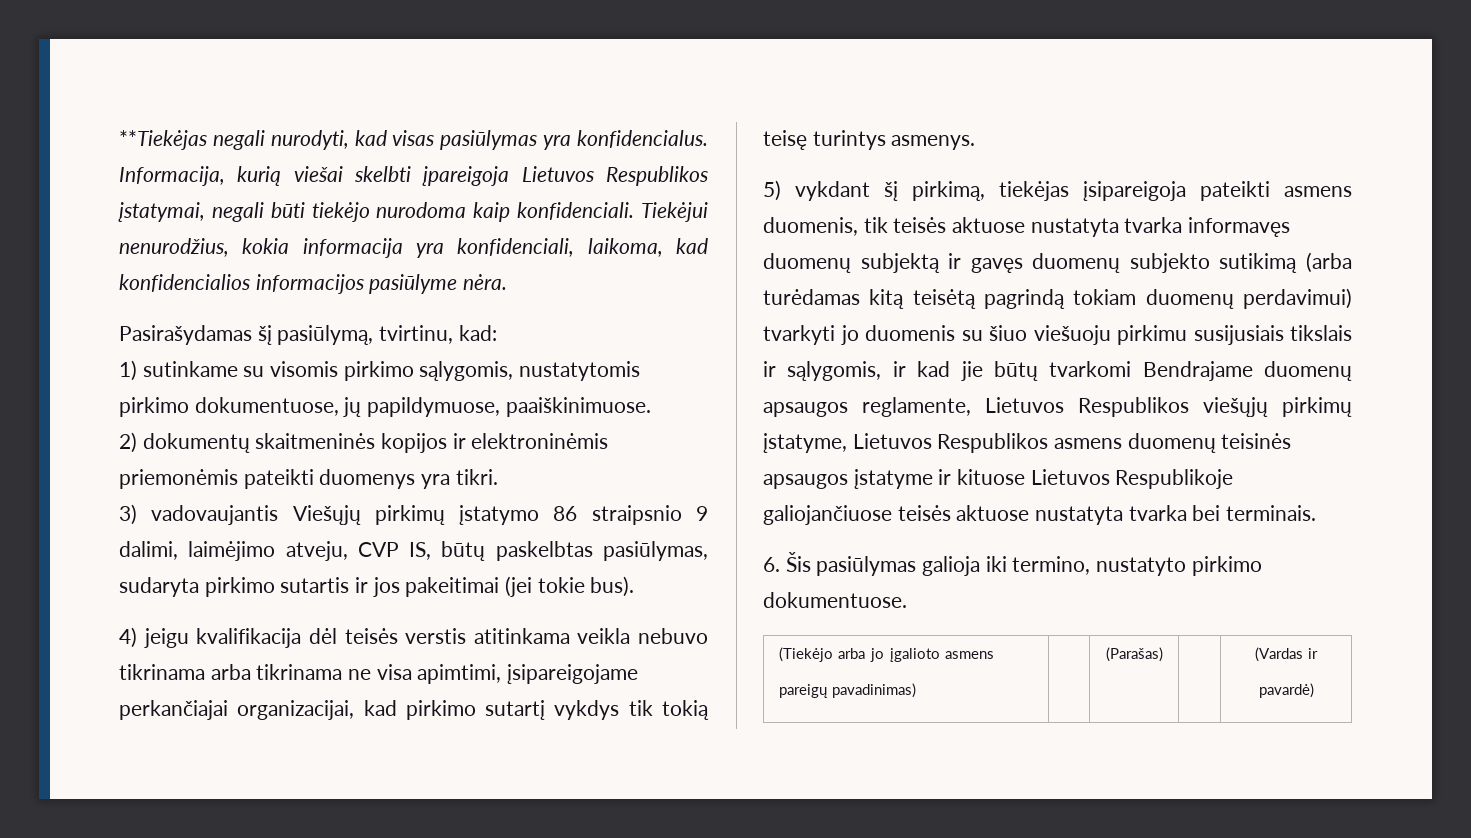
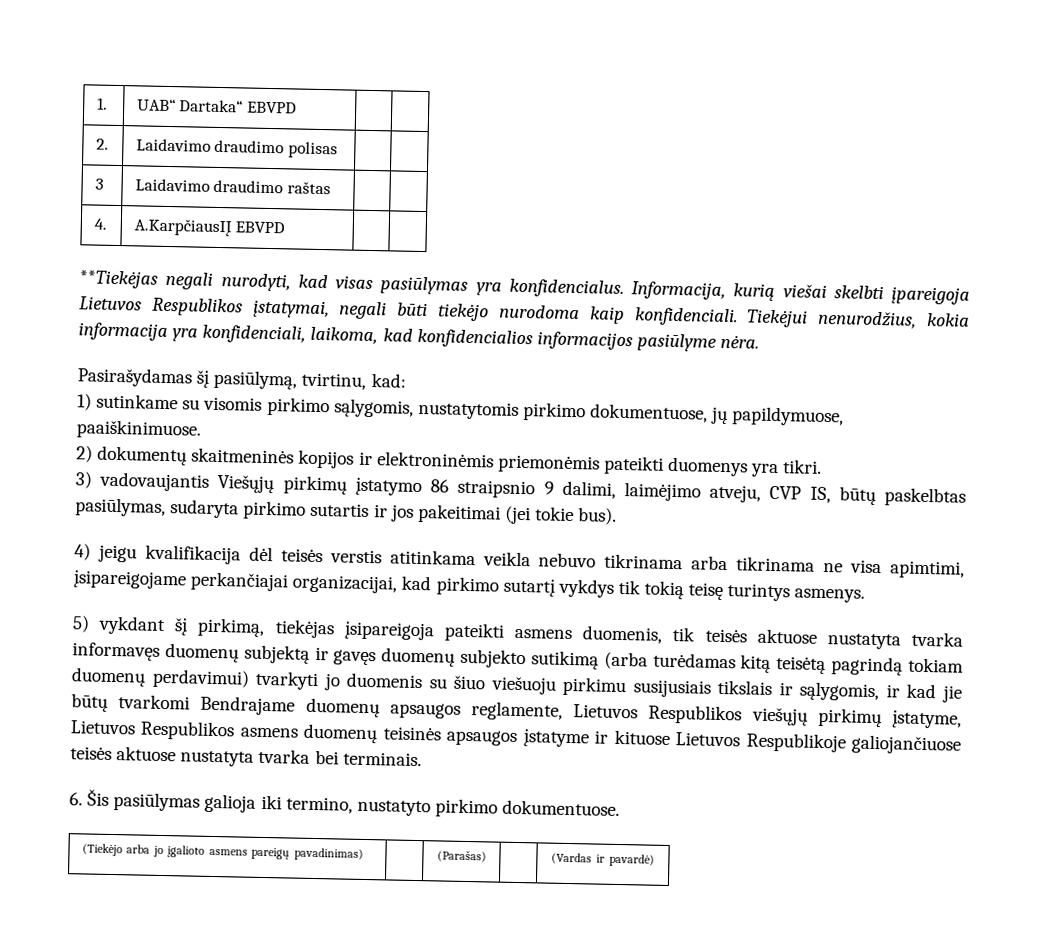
(119, 140) none -> [96,97,108,110] [136,98,297,114] [95,138,109,150] [135,138,338,159] [94,178,104,190] [134,178,331,195] [93,218,107,230] [133,218,286,237] 1. | UAB“ Dartaka“ EBVPD | | // 2. | Laidavimo draudimo polisas | | // 3 | Laidavimo draudimo raštas | | // 4. | A.KarpčiausIĮ EBVPD | | //

